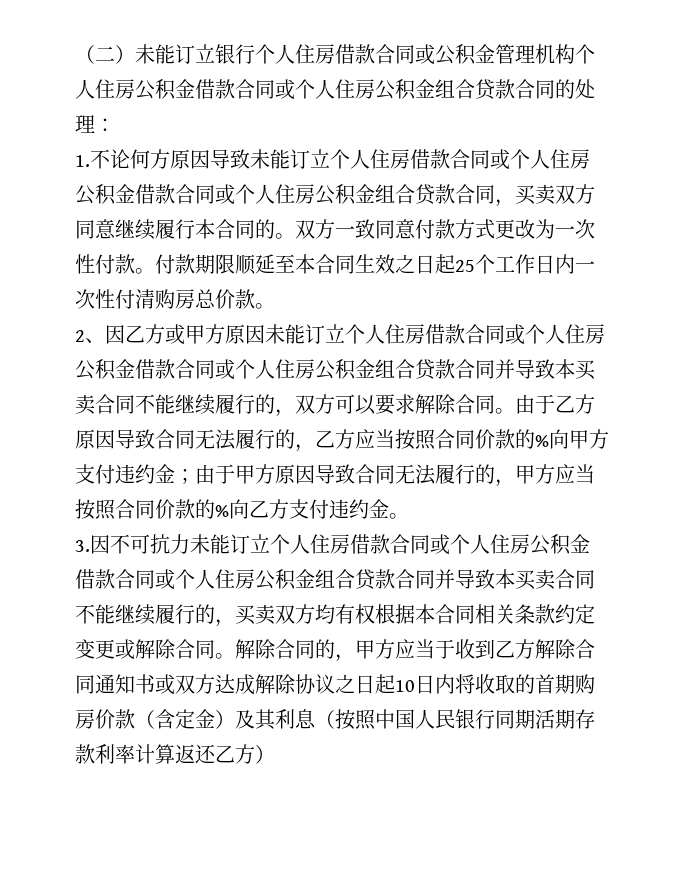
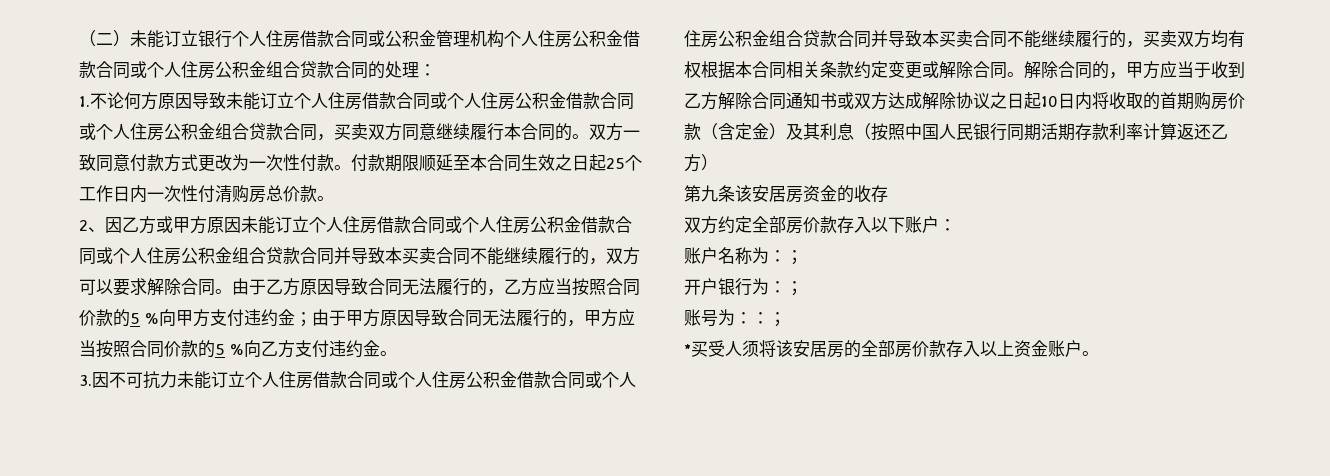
(535, 439) none -> [130,313,140,324] 5
(215, 509) none -> [215,344,225,355] 5
(275, 754) none -> [684,185,888,203] [684,216,956,234] [684,247,803,265] [684,278,803,296] [684,309,786,327] [684,340,1099,358] // 第九条该安居房资金的收存 // 双方约定全部房价款存入以下账户： // 账户名称为：； // 开户银行为：； // 账号为：：； // *买受人须将该安居房的全部房价款存入以上资金账户。

